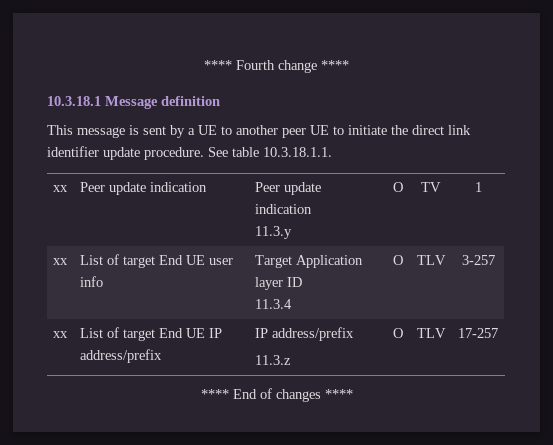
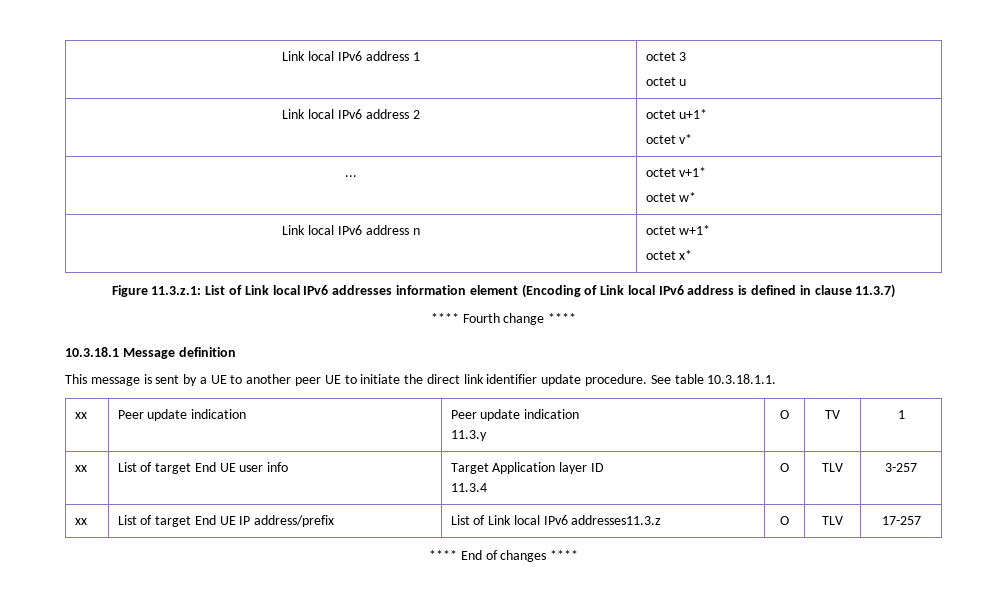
(204, 65) none -> [282,51,420,61] [645,52,687,61] [645,77,687,86] [282,109,420,119] [645,109,708,119] [645,134,693,144] [345,175,357,177] [645,167,707,177] [645,192,697,202] [282,225,420,235] [645,225,711,235] [645,250,693,260] [111,284,896,298] Link local IPv6 address 1 | octet 3 // octet u // Link local IPv6 address 2 | octet u+1* // octet v* // ... | octet v+1* // octet w* // Link local IPv6 address n | octet w+1* // octet x* // Figure 11.3.z.1: List of Link local IPv6 addresses information element (Encoding of Link local IPv6 address is defined in clause 11.3.7) //
[255,327,355,341] [255,355,292,365] IP address/prefix // 11.3.z -> [450,515,662,525] List of Link local IPv6 addresses11.3.z

